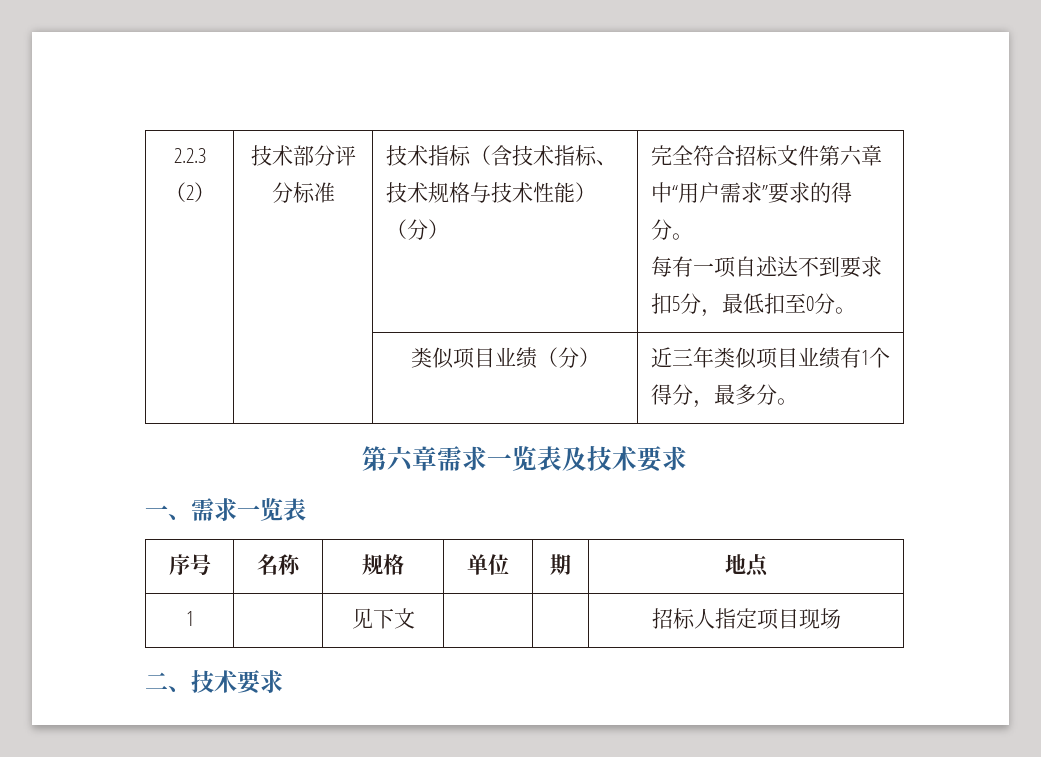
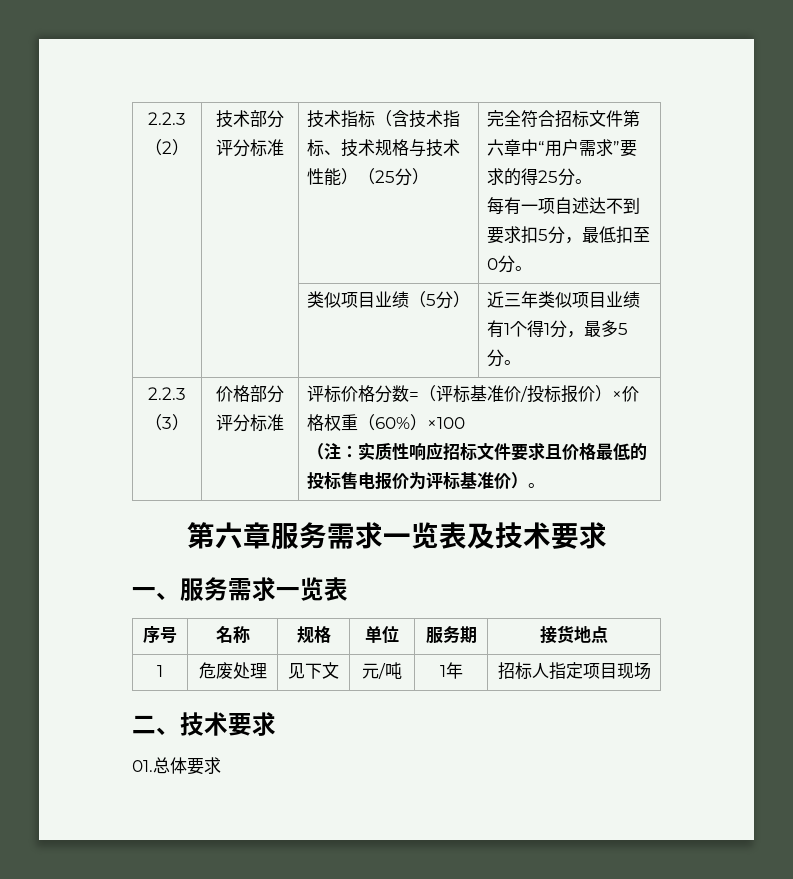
(407, 229) none -> [374,170,395,183] 25
(852, 192) none -> [537,170,558,183] 25
(558, 357) none -> [426,294,436,306] 5
(672, 394) none -> [543,323,550,335] 1
[755,384,798,405] [362,446,437,472] 分。 // 第六章 -> [617,323,628,335] [486,349,521,367] [148,387,186,400] [145,414,189,431] [216,385,284,403] [216,414,284,432] [306,385,639,403] [306,414,465,431] [306,442,647,461] [306,472,545,490] [186,522,327,550] 5分。 // 2.2.3（3） | 价格部分评分标准 | 评标价格分数=（评标基准价/投标报价）×价格权重（60%）×100 // （注：实质性响应招标文件要求且价格最低的投标售电报价为评标基准价）。 // 第六章服务
(191, 517) none -> [180,577,228,601] 服务
(509, 564) none -> [425,626,460,643] 服务
(571, 564) none -> [540,625,574,644] 接货
(194, 618) none -> [198,662,267,679] 危废处理
(415, 618) | -> [362,662,402,679] [439,662,463,679] 元/吨 | 1年
(283, 681) none -> [132,757,221,775] // 01.总体要求

